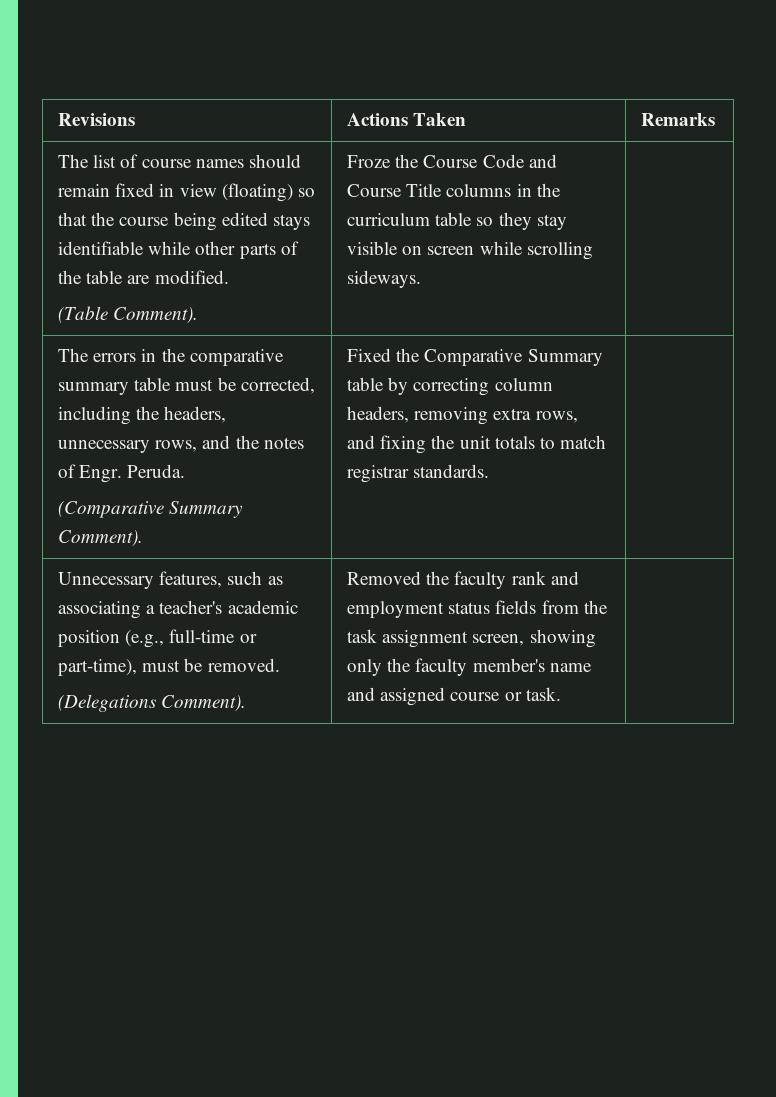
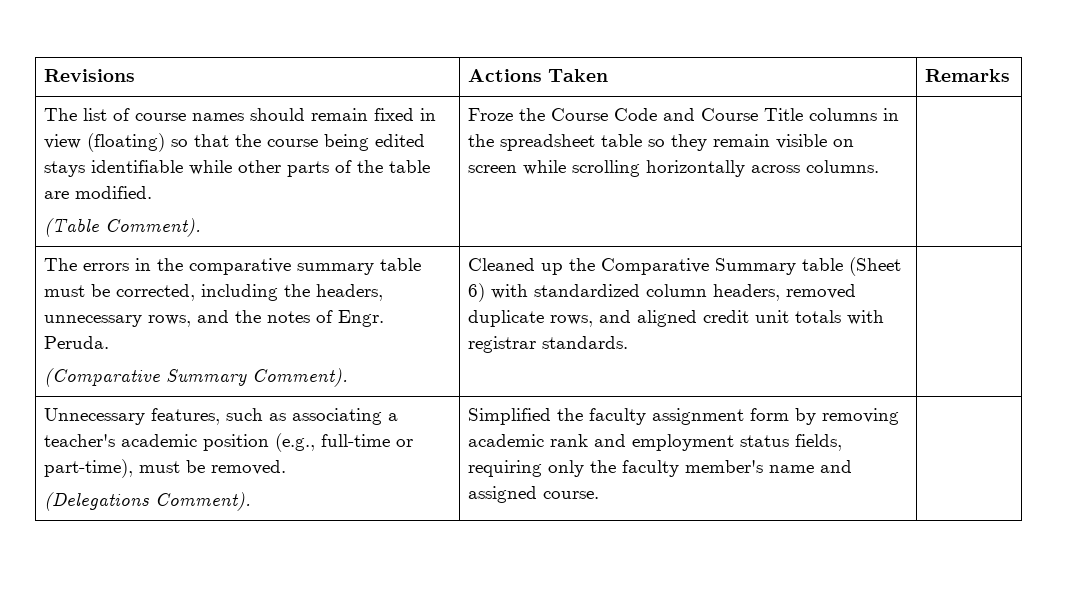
[347,213,431,226] curriculum -> [500,134,596,151] spreadsheet
[536,214,567,230] stay -> [713,134,771,147] remain
[347,270,422,288] sideways. -> [646,160,880,177] horizontally across columns.
[347,348,392,362] Fixed -> [468,258,564,275] Cleaned up
[388,377,553,396] [347,406,578,425] [347,435,606,454] by correcting column headers, removing extra rows, and fixing the unit totals to match -> [849,257,902,276] [468,283,857,302] [468,310,885,327] (Sheet 6) with standardized column headers, removed duplicate rows, and aligned credit unit totals with
[347,571,579,589] [347,600,608,618] [347,629,596,648] Removed the faculty rank and employment status fields from the task assignment screen, showing -> [468,408,900,425] [468,434,843,451] [468,460,543,477] Simplified the faculty assignment form by removing academic rank and employment status fields, requiring
[450,687,561,701] course or task. -> [543,491,600,499] course.

